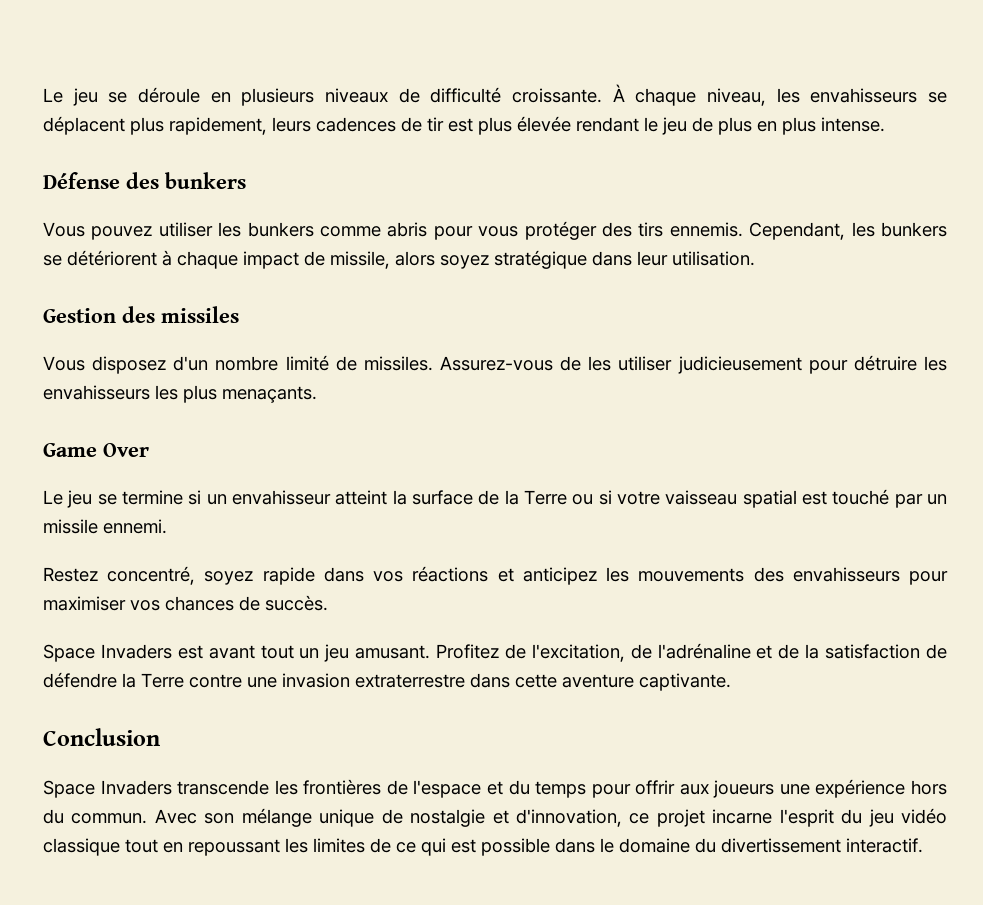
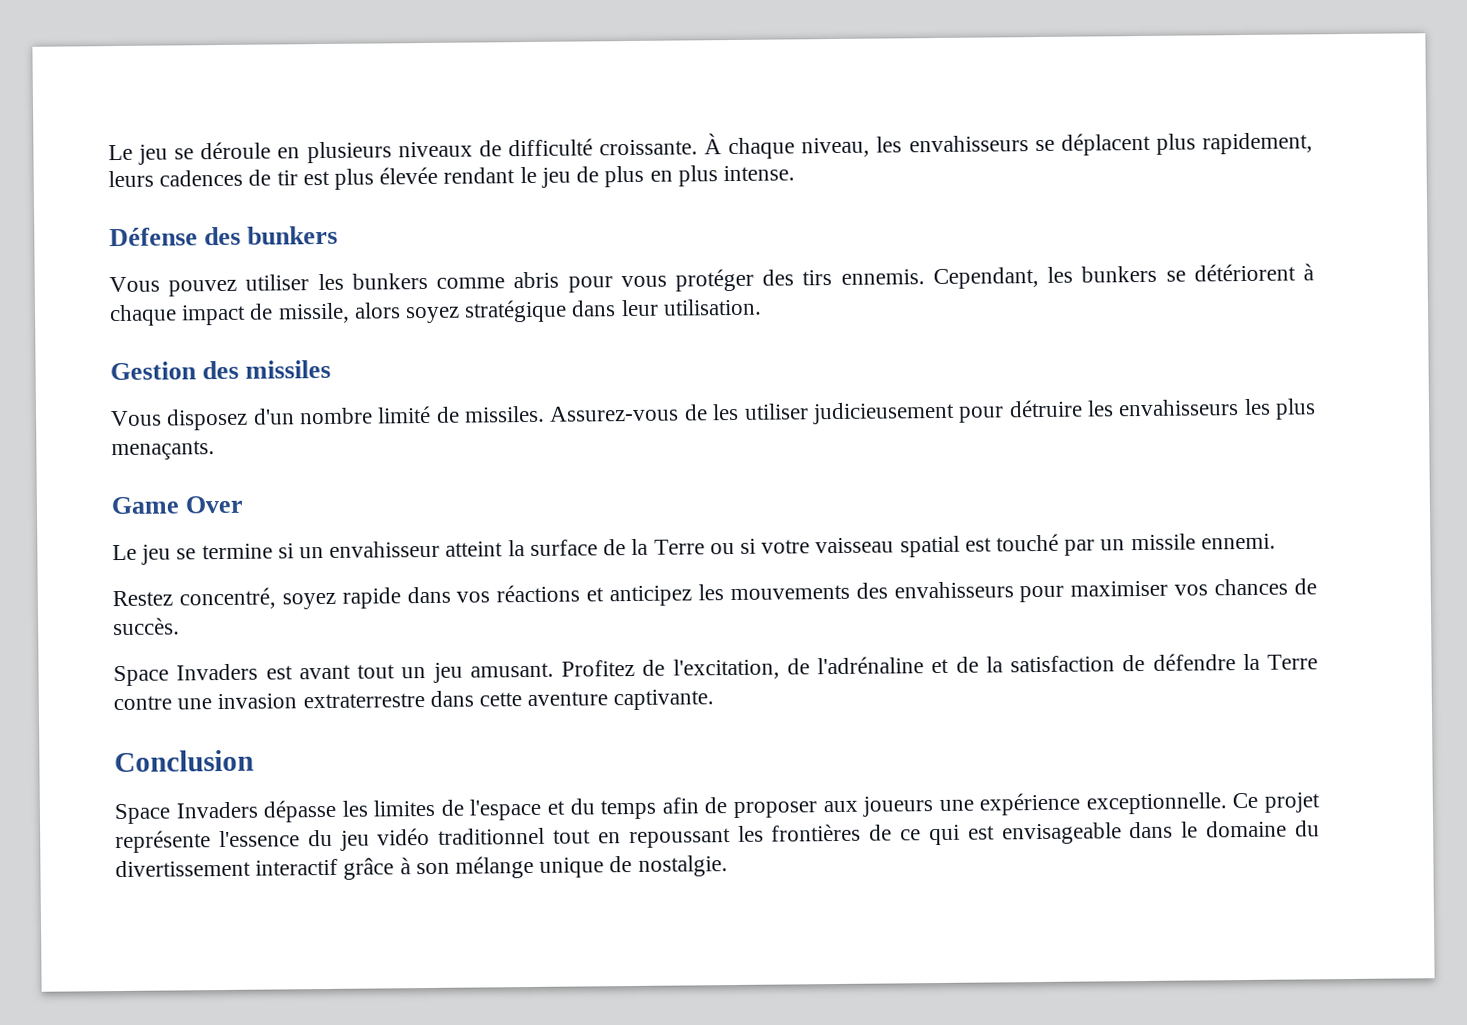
[177,779,382,795] transcende les frontières -> [263,799,436,823] dépasse les limites
[591,780,676,798] pour offrir -> [661,797,817,819] afin de proposer
[911,780,947,795] [43,808,834,827] hors du commun. Avec son mélange unique de nostalgie et d'innovation, ce projet incarne l'esprit -> [1085,792,1320,815] [115,830,300,854] exceptionnelle. Ce projet représente l'essence
[43,838,120,856] classique -> [438,827,546,845] traditionnel
[313,838,365,853] limites -> [771,823,862,842] frontières
[481,838,550,856] possible -> [1001,822,1122,845] envisageable
[846,838,923,853] interactif. -> [255,855,728,880] interactif grâce à son mélange unique de nostalgie.

